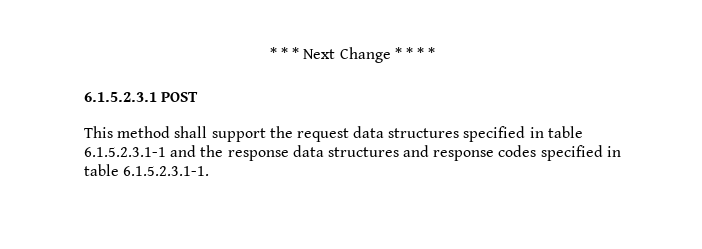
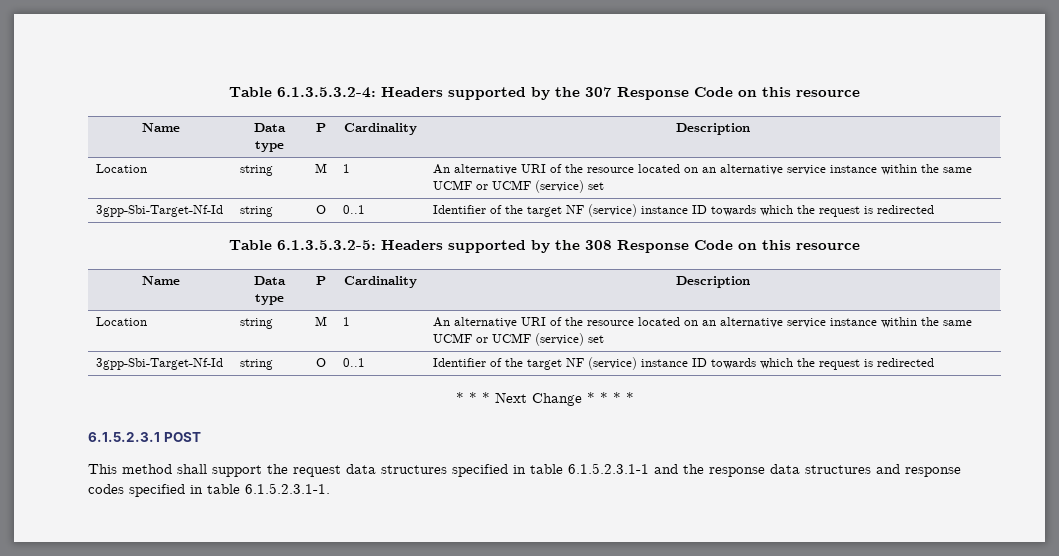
(269, 53) none -> [229,87,860,100] [141,123,180,132] [253,123,286,132] [254,141,284,152] [315,123,326,132] [344,123,417,135] [676,123,750,135] [96,164,148,173] [240,165,274,176] [314,163,327,173] [343,164,351,173] [433,164,973,175] [433,180,605,193] [96,205,224,217] [240,206,274,217] [315,205,326,214] [343,205,366,214] [433,204,935,217] [229,240,860,253] [141,276,180,285] [253,276,286,285] [254,294,284,305] [315,276,326,285] [344,276,417,288] [676,276,750,288] [96,317,148,326] [240,318,274,329] [314,316,327,326] [343,317,351,326] [433,317,973,328] [433,333,605,346] [96,358,224,370] [240,359,274,370] [315,358,326,367] [343,358,366,367] [433,357,935,370] Table 6.1.3.5.3.2-4: Headers supported by the 307 Response Code on this resource // Name | Data type | P | Cardinality | Description // Location | string | M | 1 | An alternative URI of the resource located on an alternative service instance within the same UCMF or UCMF (service) set // 3gpp-Sbi-Target-Nf-Id | string | O | 0..1 | Identifier of the target NF (service) instance ID towards which the request is redirected // Table 6.1.3.5.3.2-5: Headers supported by the 308 Response Code on this resource // Name | Data type | P | Cardinality | Description // Location | string | M | 1 | An alternative URI of the resource located on an alternative service instance within the same UCMF or UCMF (service) set // 3gpp-Sbi-Target-Nf-Id | string | O | 0..1 | Identifier of the target NF (service) instance ID towards which the request is redirected //

